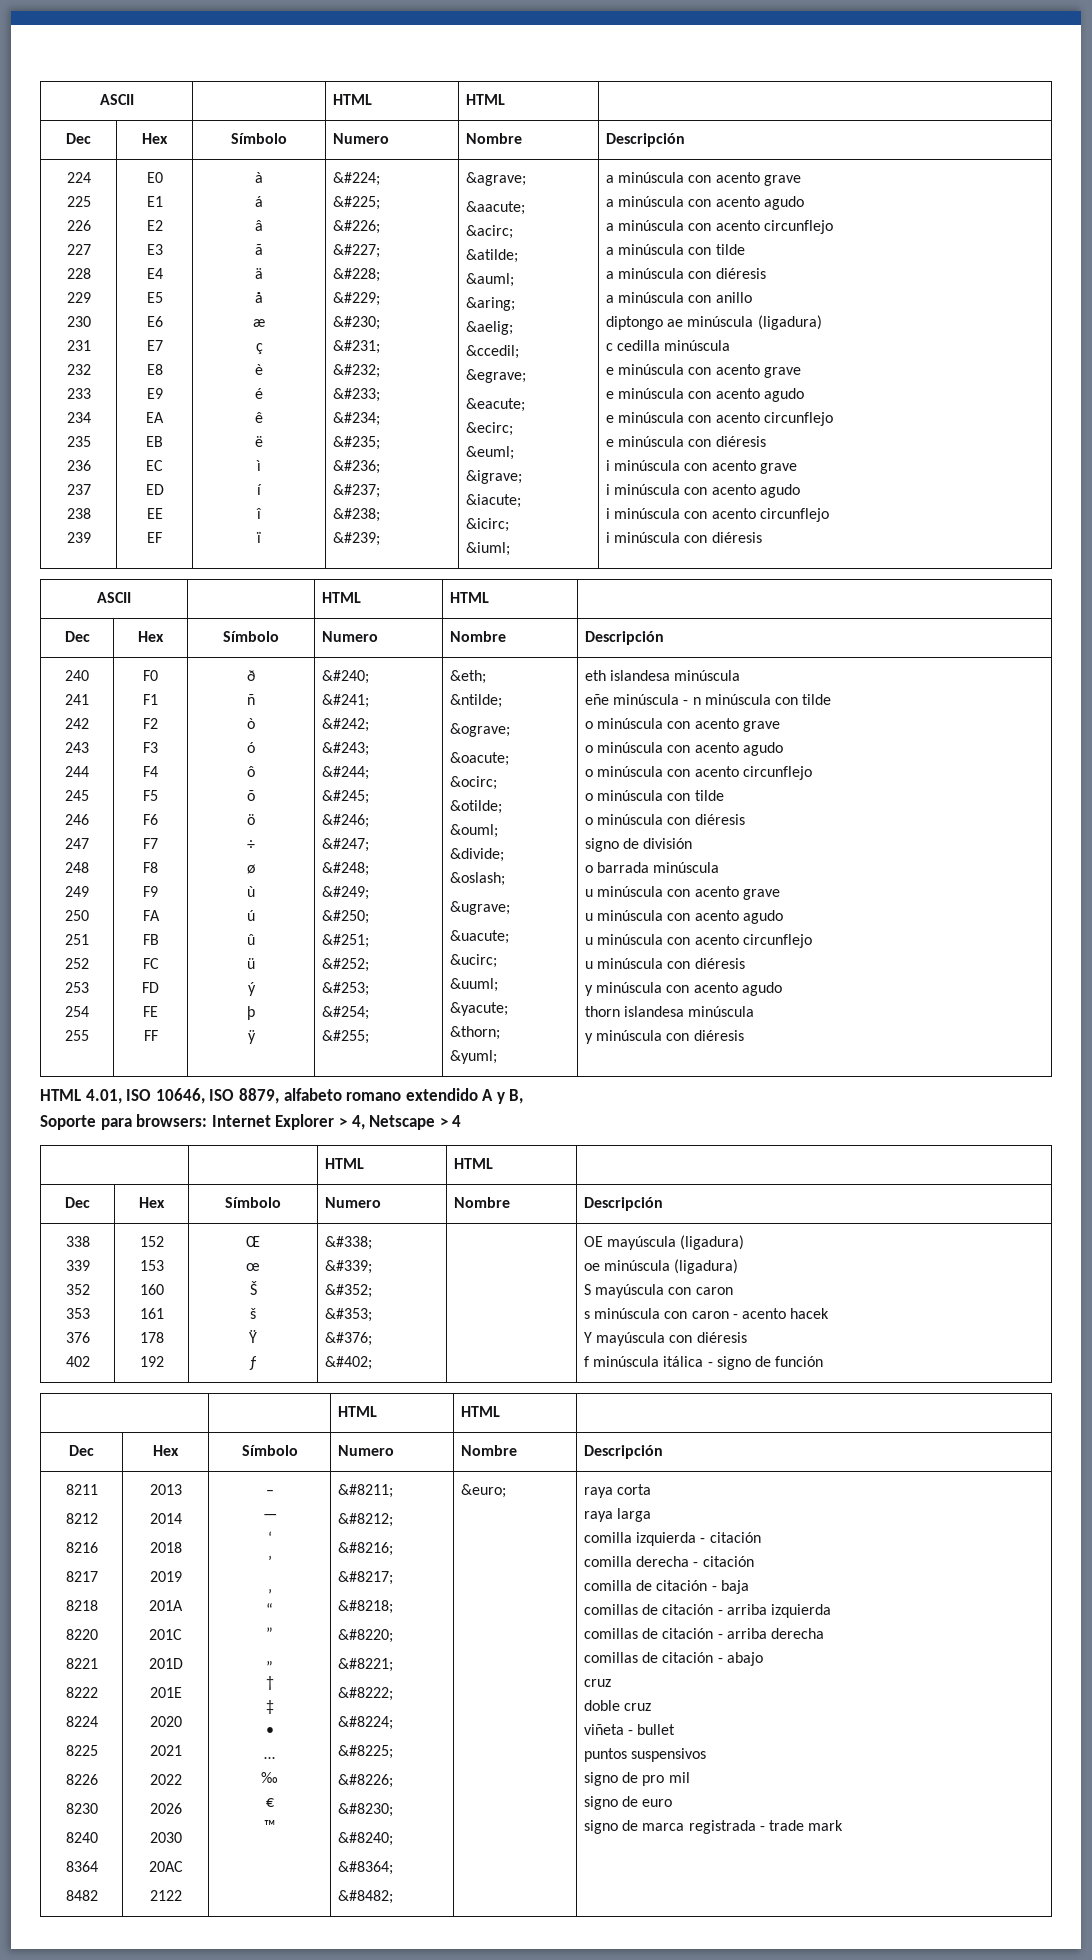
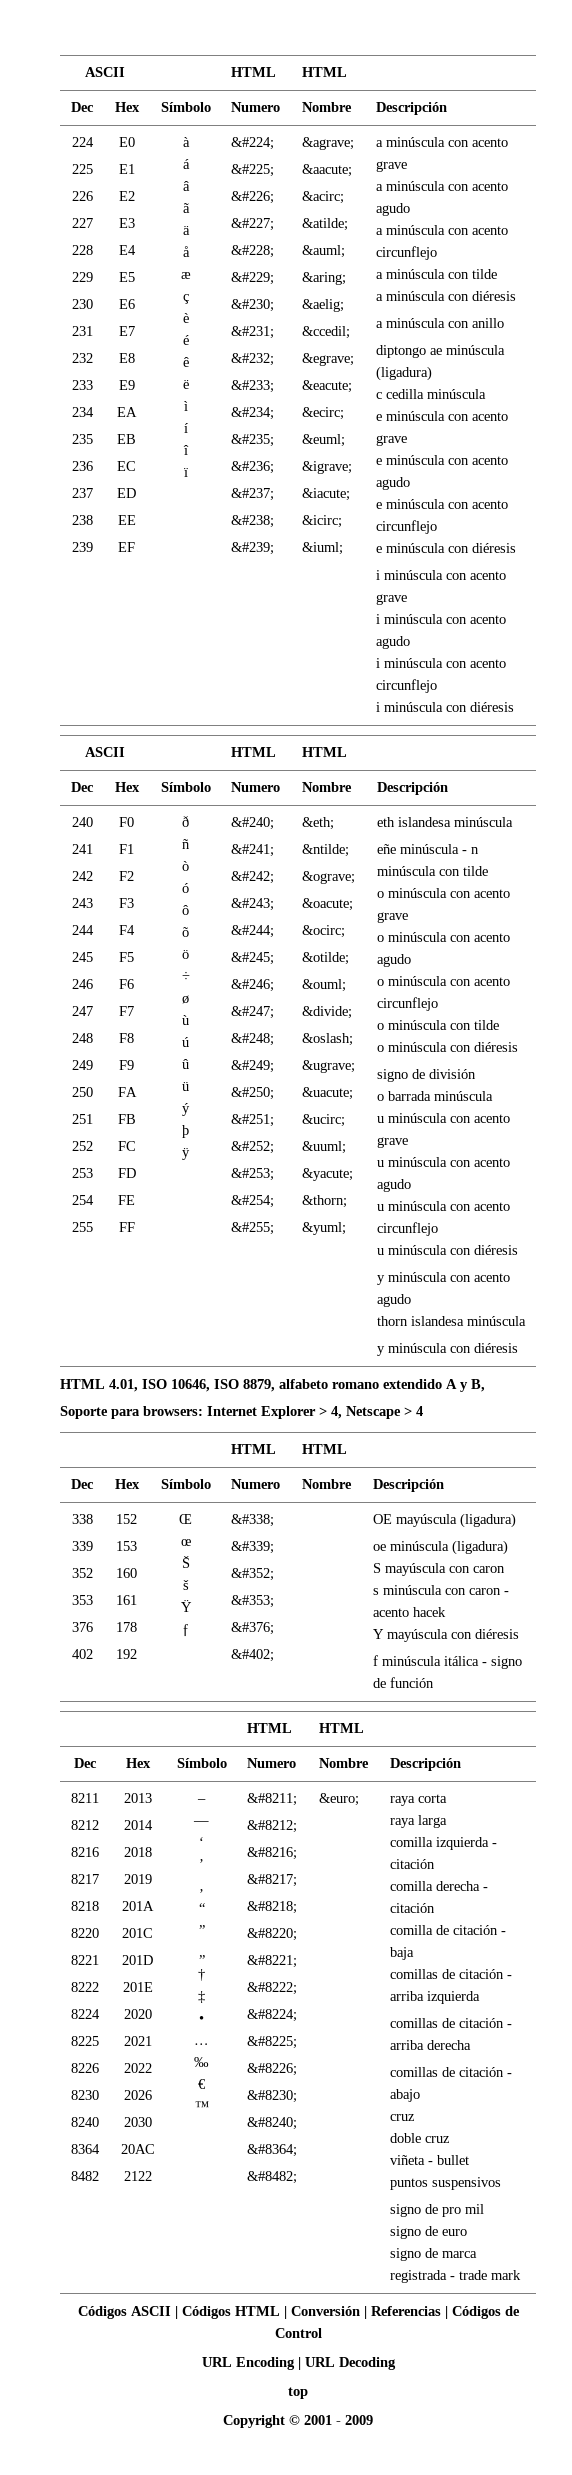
(844, 1825) none -> [77,2306,520,2319] [274,2328,322,2338] [201,2357,396,2370] [288,2387,308,2399] [223,2415,373,2428] // Códigos ASCII | Códigos HTML | Conversión | Referencias | Códigos de Control // URL Encoding | URL Decoding // top // Copyright © 2001 - 2009

